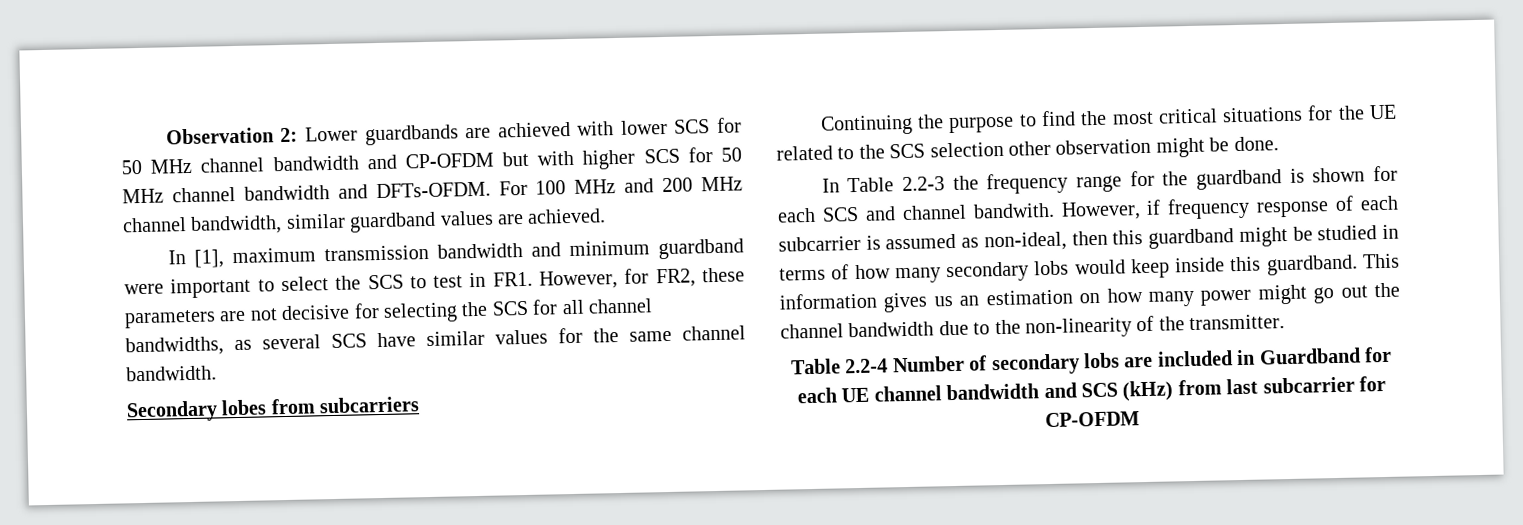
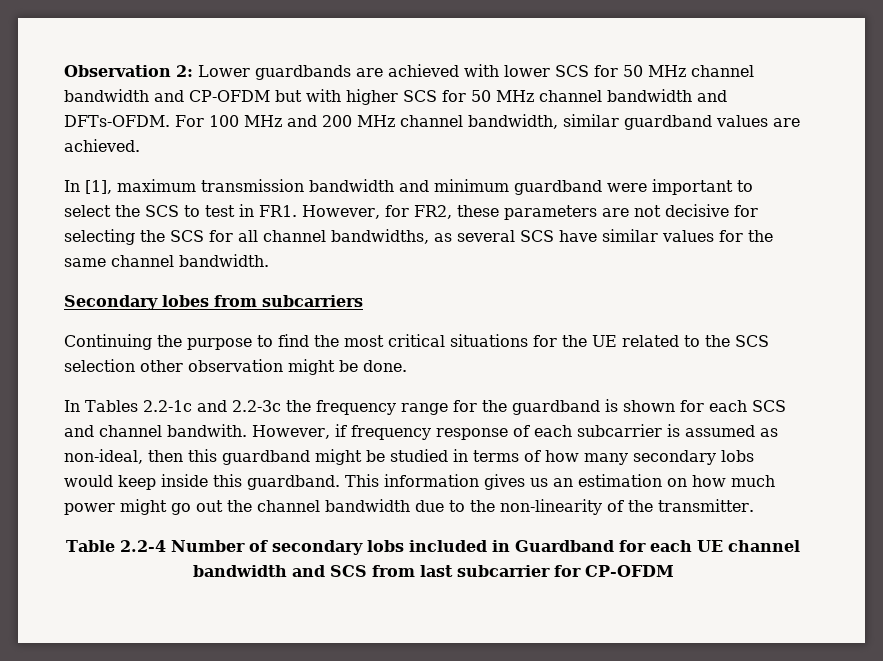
[847,176,946,193] Table 2.2-3 -> [85,400,281,412] Tables 2.2-1c and 2.2-3c
[1147,290,1195,307] many -> [731,475,775,487] much
[1124,356,1154,368] are -> (404, 546) none
[1122,380,1174,402] (kHz) -> (367, 571) none

